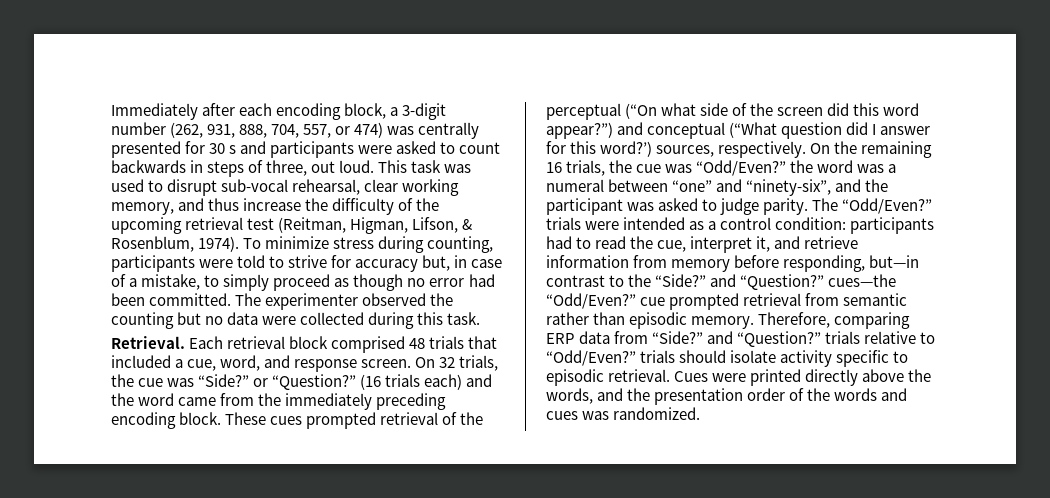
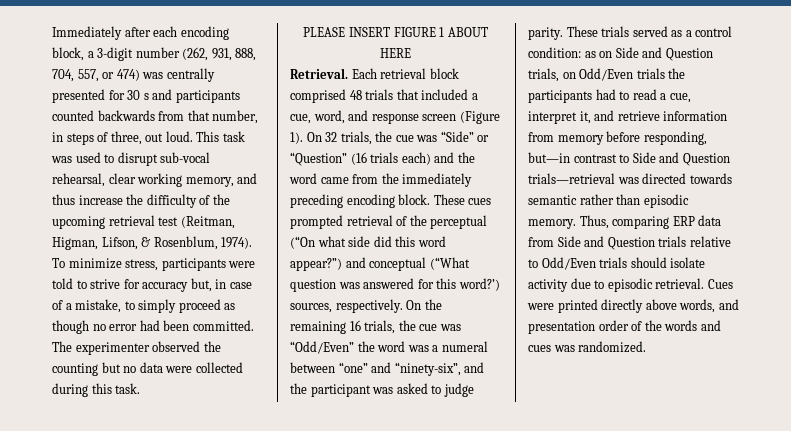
[358,141,501,154] [111,160,186,173] were asked to count backwards -> [52,110,259,124] counted backwards from that number,
[333,236,494,253] stress during counting, -> [125,259,159,271] stress,
(481, 318) none -> [303,27,488,37] [380,48,411,58] // PLEASE INSERT FIGURE 1 ABOUT HERE
[361,359,412,368] screen. -> [422,111,500,124] [290,132,303,144] screen (Figure 1).
[198,374,357,390] “Side?” or “Question?” -> [440,131,490,142] [290,152,347,166] “Side” or “Question”
[732,103,824,116] of the screen -> (371, 241) none
[846,122,931,135] did I answer -> [338,278,415,289] was answered
[696,160,787,176] “Odd/Even?” -> [290,341,354,354] “Odd/Even”
[812,198,933,214] [546,217,847,230] The “Odd/Even?” trials were intended as a control condition: -> [566,26,733,37] [528,47,713,61] [528,68,686,82] These trials served as a control condition: as on Side and Question trials, on Odd/Even trials the
[630,236,654,249] the -> [660,93,667,100] a
[628,274,897,290] [546,293,840,310] the “Side?” and “Question?” cues—the “Odd/Even?” cue prompted retrieval from -> [632,152,730,166] [528,173,732,184] Side and Question trials—retrieval was directed towards
[758,312,831,328] Therefore, -> [579,215,609,229] Thus,
[652,331,822,347] “Side?” and “Question?” -> [557,236,655,250] Side and Question
[546,350,636,366] “Odd/Even?” -> [541,257,596,270] Odd/Even
[836,350,890,367] specific -> [570,278,591,289] due
[908,369,932,382] the -> (677, 304) none
[627,388,651,401] the -> (739, 304) none

